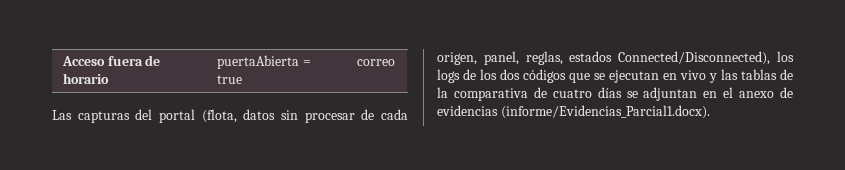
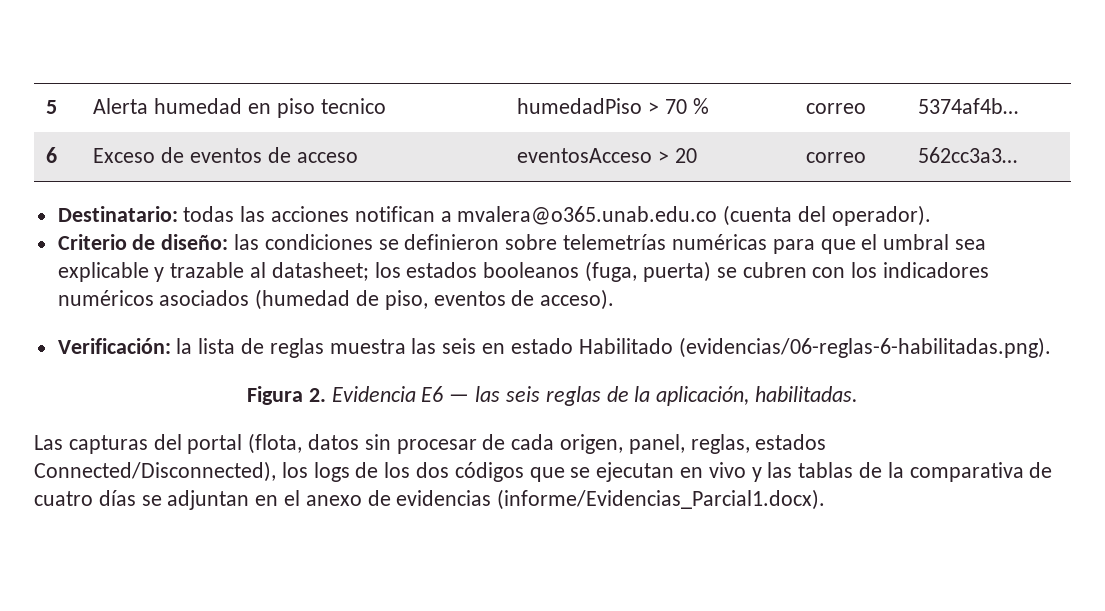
[61,55,161,66] [62,73,109,84] [216,55,311,69] [216,75,242,84] [356,59,395,66] Acceso fuera de horario | puertaAbierta = true | correo -> [46,100,58,114] [93,98,386,118] [517,98,709,114] [806,103,867,114] [918,98,1019,114] [46,147,58,163] [93,147,358,163] [517,148,697,163] [806,152,867,163] [918,147,1018,163] [57,205,931,226] [57,234,986,254] [57,261,989,282] [57,289,615,310] [57,337,1051,358] [247,386,858,406] 5 | Alerta humedad en piso tecnico | humedadPiso > 70 % | correo | 5374af4b… // 6 | Exceso de eventos de acceso | eventosAcceso > 20 | correo | 562cc3a3… // Destinatario: todas las acciones notifican a mvalera@o365.unab.edu.co (cuenta del operador). // Criterio de diseño: las condiciones se definieron sobre telemetrías numéricas para que el umbral sea explicable y trazable al datasheet; los estados booleanos (fuga, puerta) se cubren con los indicadores numéricos asociados (humedad de piso, eventos de acceso). // Verificación: la lista de reglas muestra las seis en estado Habilitado (evidencias/06-reglas-6-habilitadas.png). // Figura 2. Evidencia E6 — las seis reglas de la aplicación, habilitadas.

